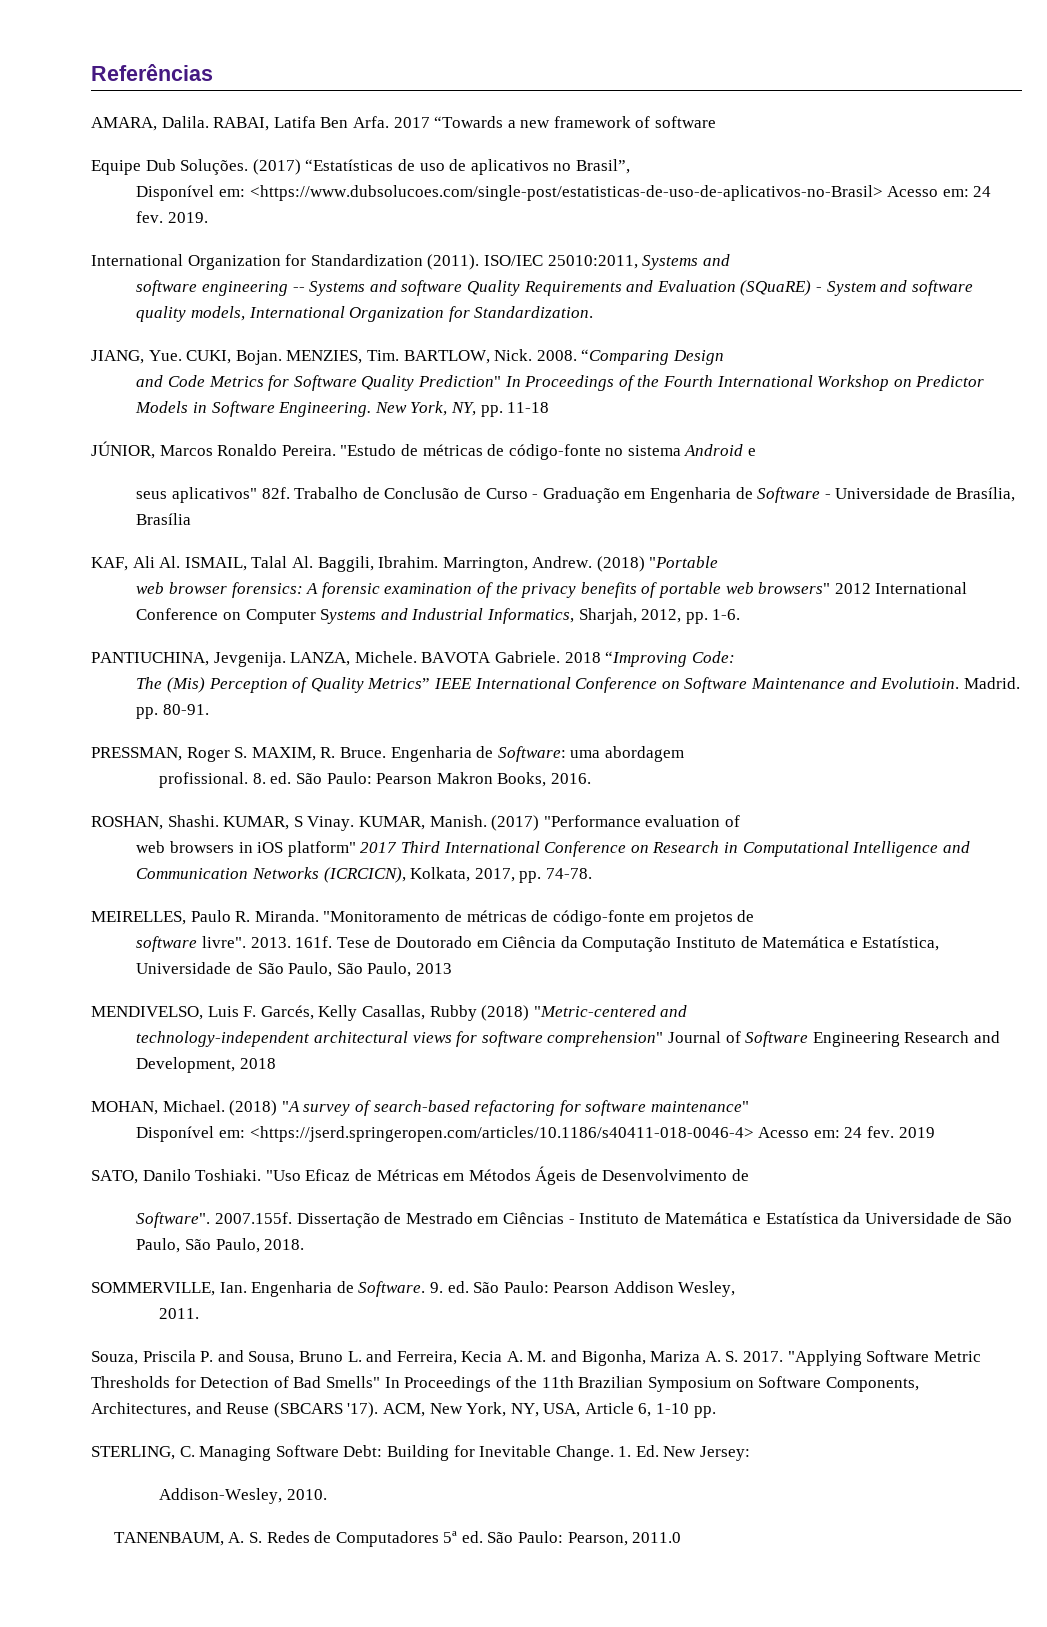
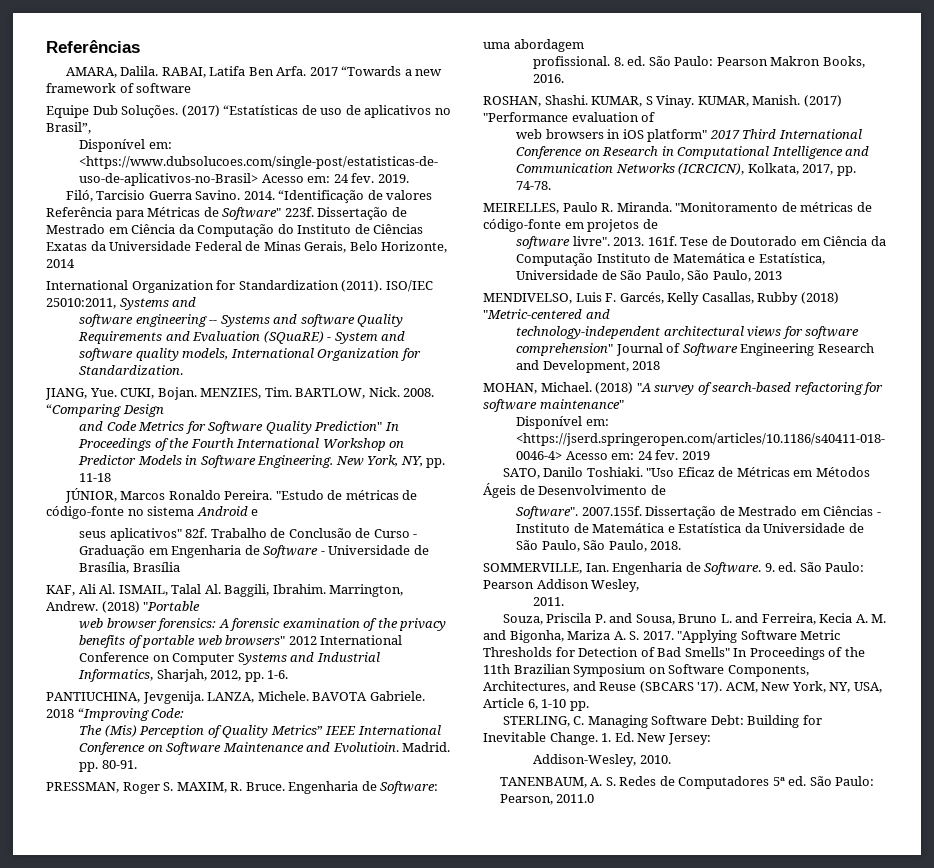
(209, 217) none -> [65,190,433,203] [46,207,407,220] [46,224,424,237] [46,241,448,253] [46,259,75,268] // Filó, Tarcisio Guerra Savino. 2014. “Identificação de valores Referência para Métricas de Software" 223f. Dissertação de Mestrado em Ciência da Computação do Instituto de Ciências Exatas da Universidade Federal de Minas Gerais, Belo Horizonte, 2014

